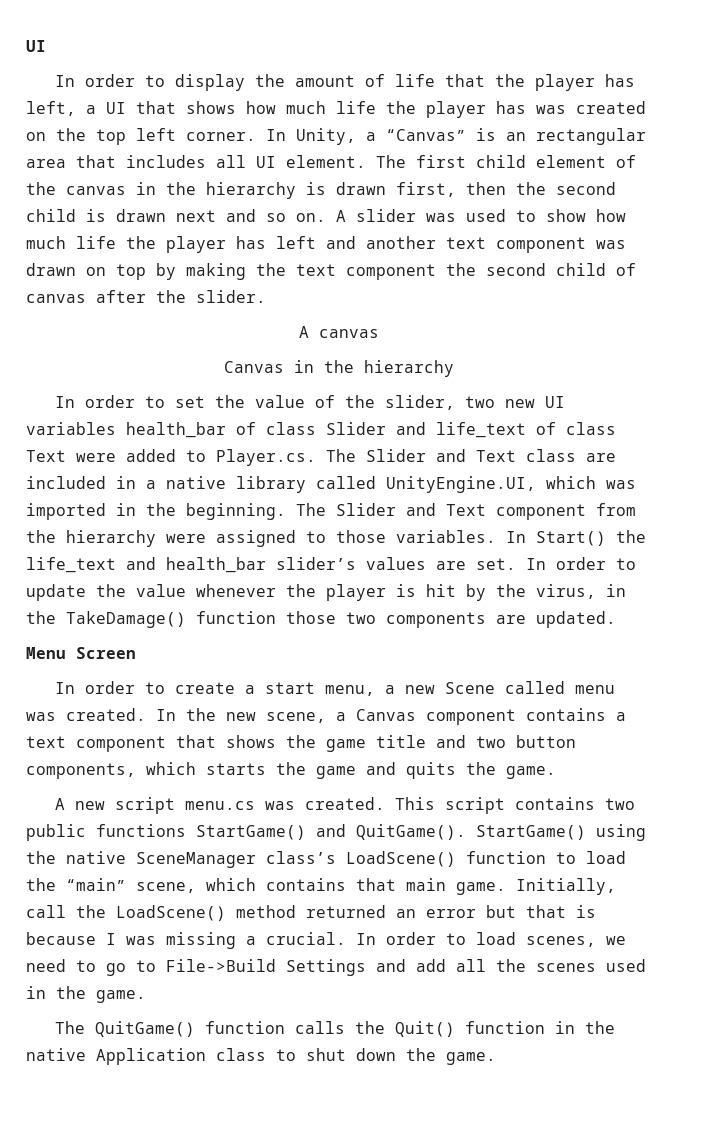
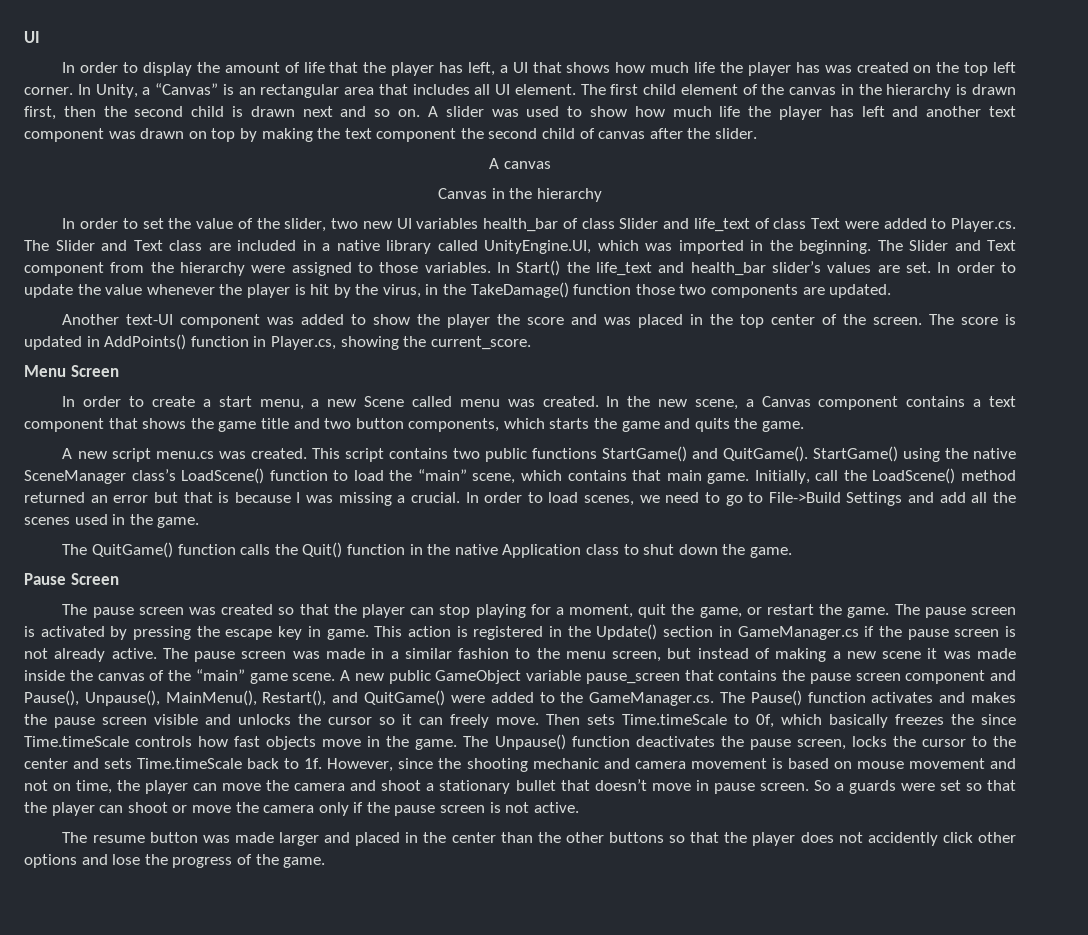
(616, 619) none -> [62,314,1017,328] [24,334,531,350] // Another text-UI component was added to show the player the score and was placed in the top center of the screen. The score is updated in AddPoints() function in Player.cs, showing the current_score.
(496, 1058) none -> [24,573,119,585] [62,604,1016,618] [24,624,1016,640] [24,648,1016,662] [24,669,1016,684] [24,690,1016,706] [24,714,1016,728] [24,734,1016,750] [24,758,1016,772] [24,779,1017,794] [24,802,579,816] [62,832,1016,846] [24,854,326,868] // Pause Screen // The pause screen was created so that the player can stop playing for a moment, quit the game, or restart the game. The pause screen is activated by pressing the escape key in game. This action is registered in the Update() section in GameManager.cs if the pause screen is not already active. The pause screen was made in a similar fashion to the menu screen, but instead of making a new scene it was made inside the canvas of the “main” game scene. A new public GameObject variable pause_screen that contains the pause screen component and Pause(), Unpause(), MainMenu(), Restart(), and QuitGame() were added to the GameManager.cs. The Pause() function activates and makes the pause screen visible and unlocks the cursor so it can freely move. Then sets Time.timeScale to 0f, which basically freezes the since Time.timeScale controls how fast objects move in the game. The Unpause() function deactivates the pause screen, locks the cursor to the center and sets Time.timeScale back to 1f. However, since the shooting mechanic and camera movement is based on mouse movement and not on time, the player can move the camera and shoot a stationary bullet that doesn’t move in pause screen. So a guards were set so that the player can shoot or move the camera only if the pause screen is not active. // The resume button was made larger and placed in the center than the other buttons so that the player does not accidently click other options and lose the progress of the game.

